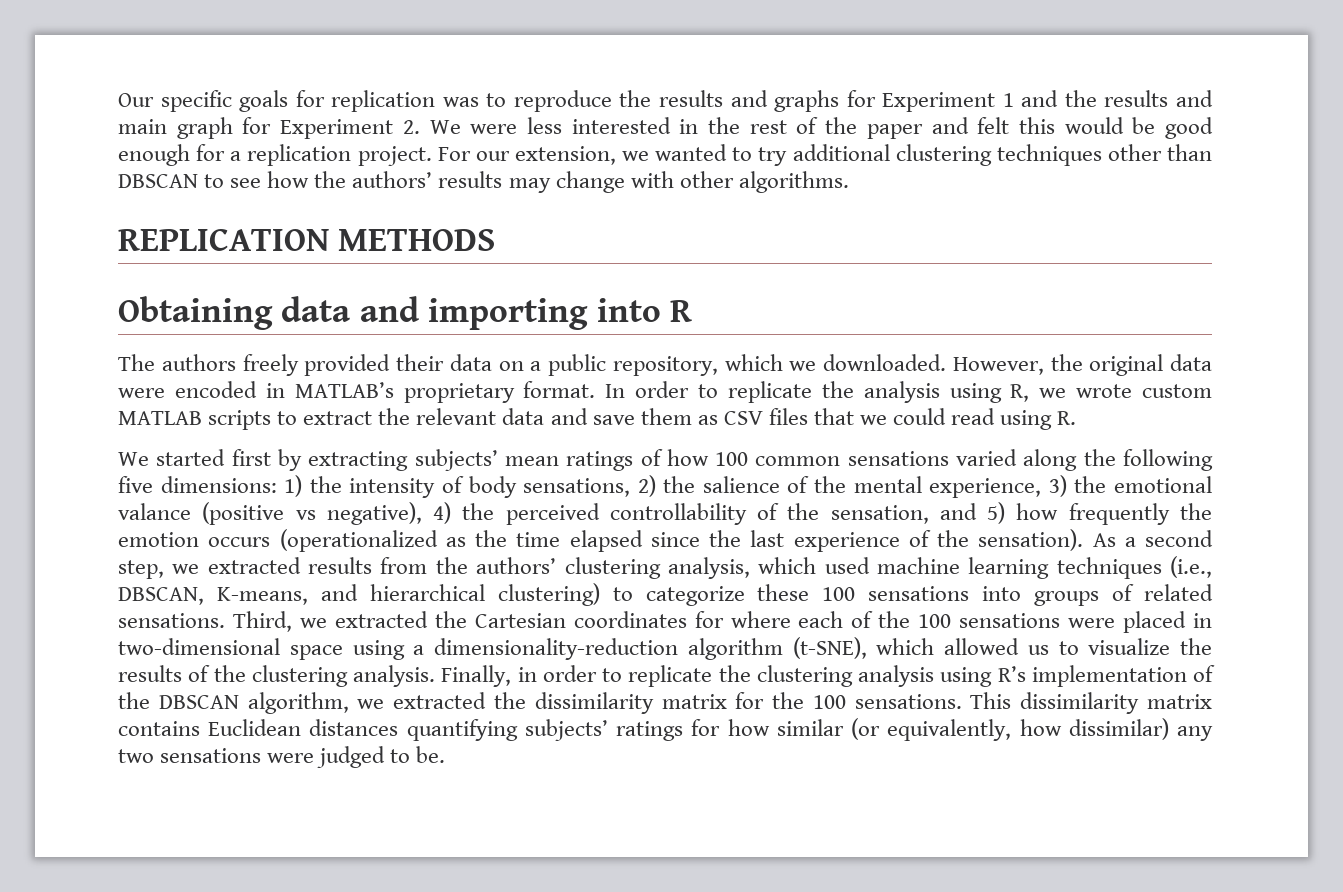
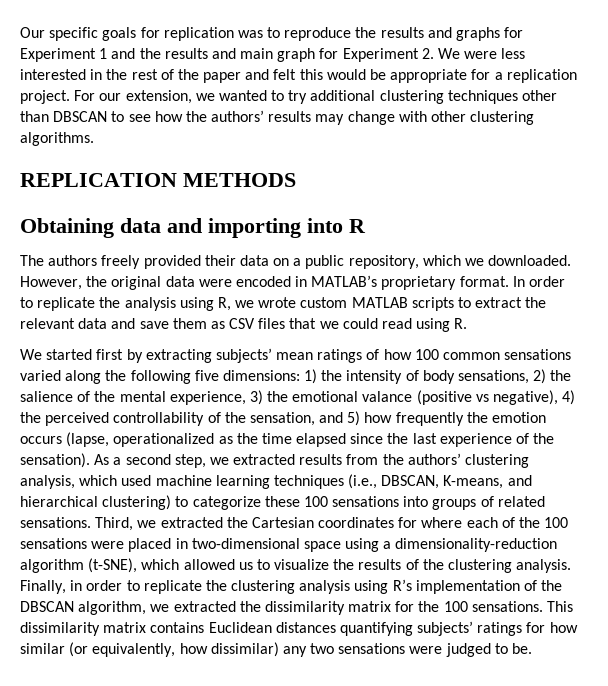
[1165,117,1214,139] [118,144,190,166] good enough -> [390,69,468,83] appropriate
(734, 179) none -> [470,111,535,125] clustering
[279,529,438,552] (operationalized -> [66,432,215,447] (lapse, operationalized

